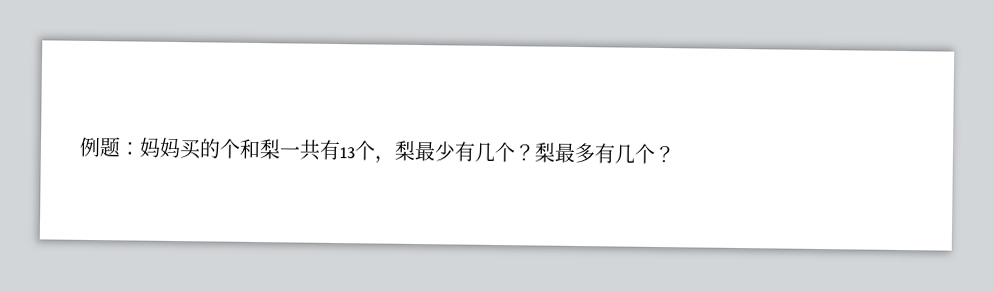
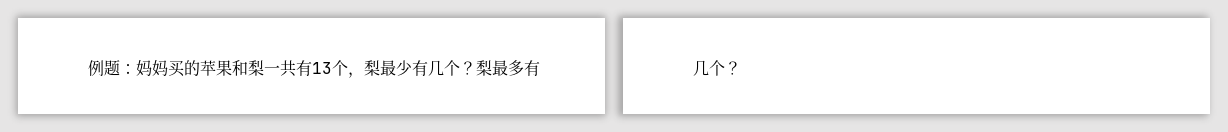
[219,138,241,159] 个 -> [200,60,232,76] 苹果

